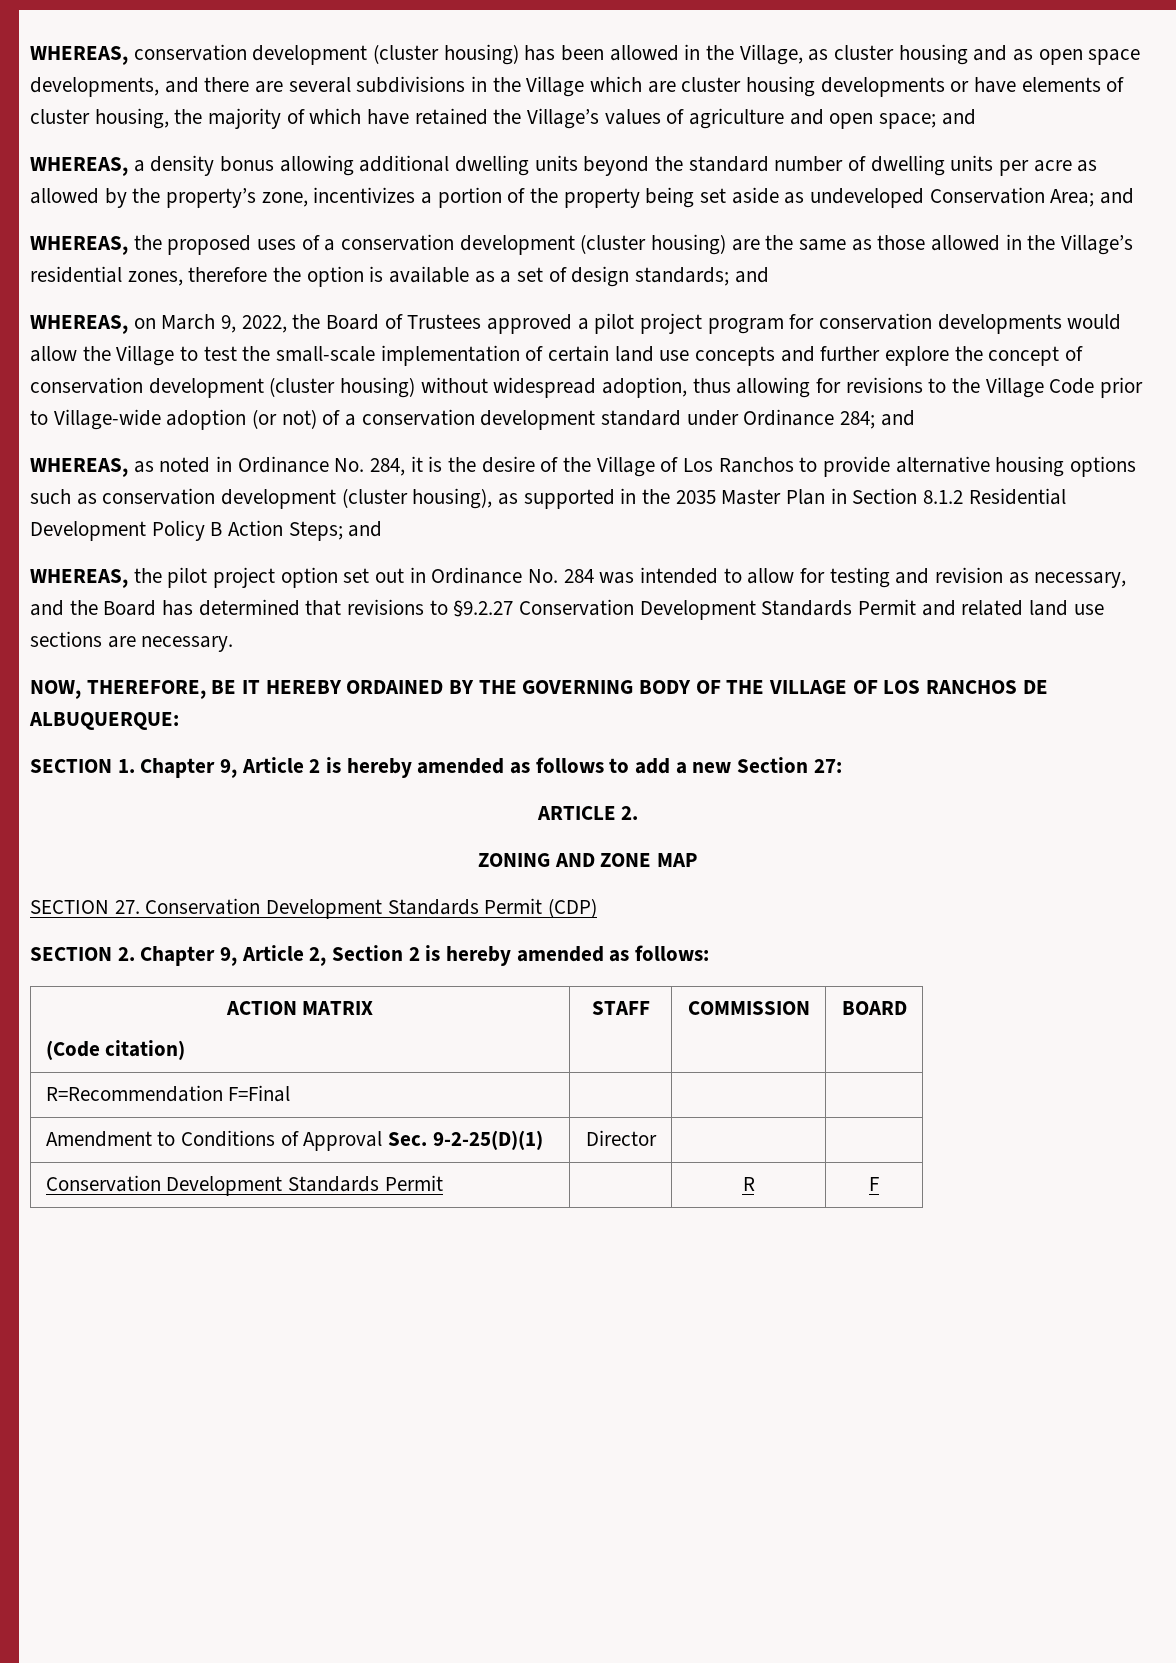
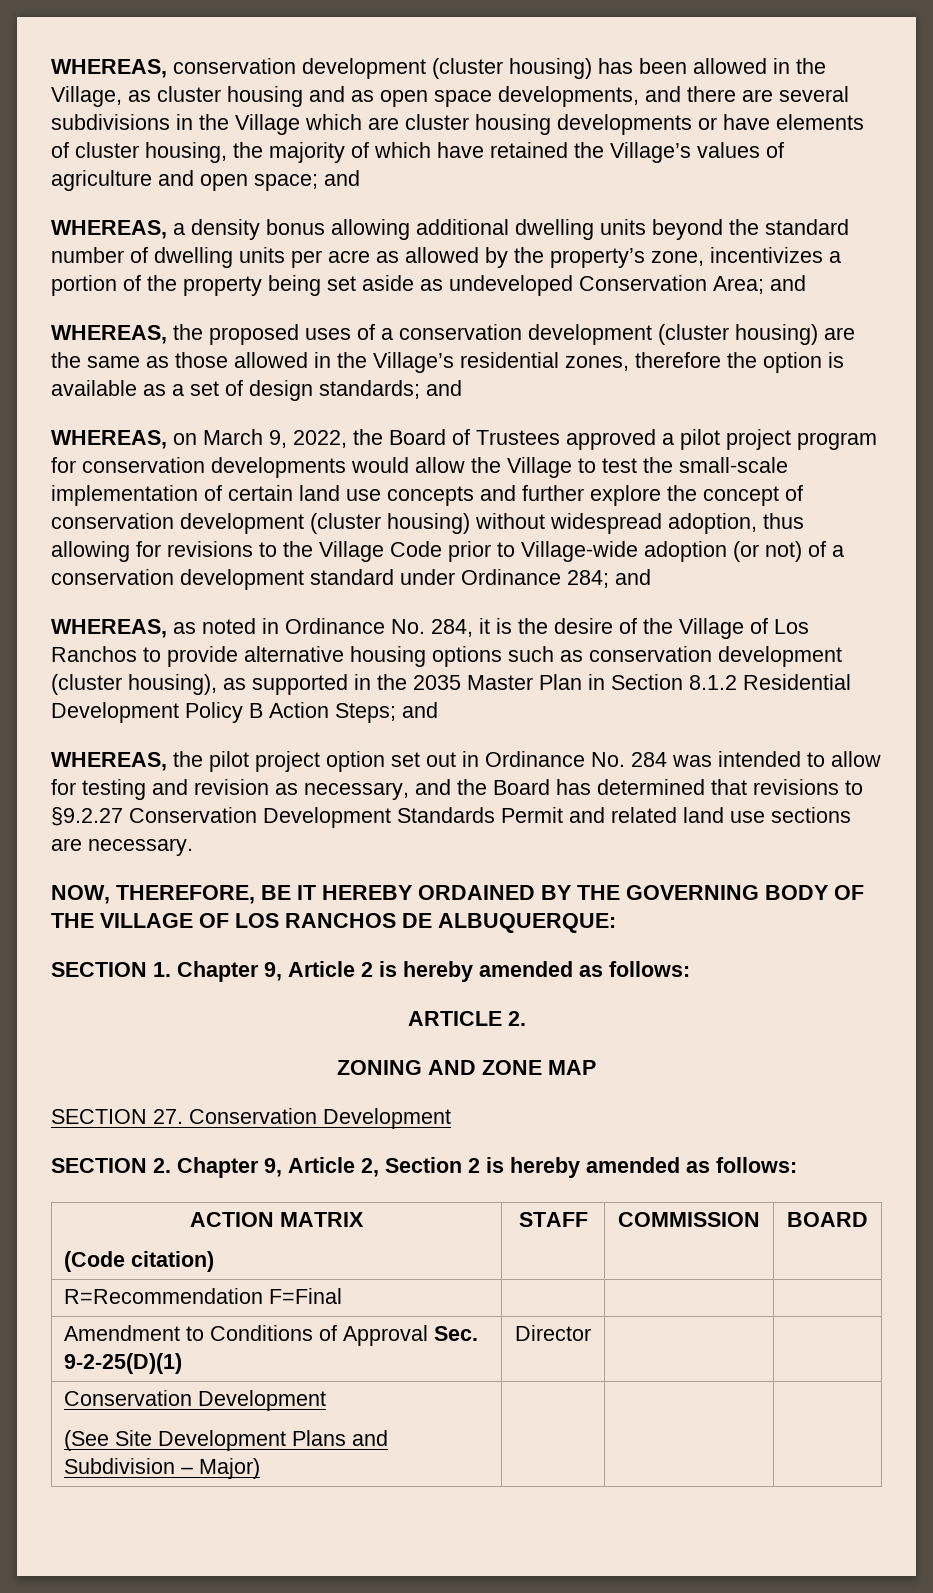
[535,757,842,774] follows to add a new Section 27: -> [609,961,690,977] follows:
[387,898,598,918] Standards Permit (CDP) -> (451, 1118) none
[287,1175,443,1192] [742,1177,755,1191] [869,1177,879,1191] Standards Permit | | R | F -> [63,1430,388,1451] [63,1458,260,1479] // (See Site Development Plans and Subdivision – Major) | | |

